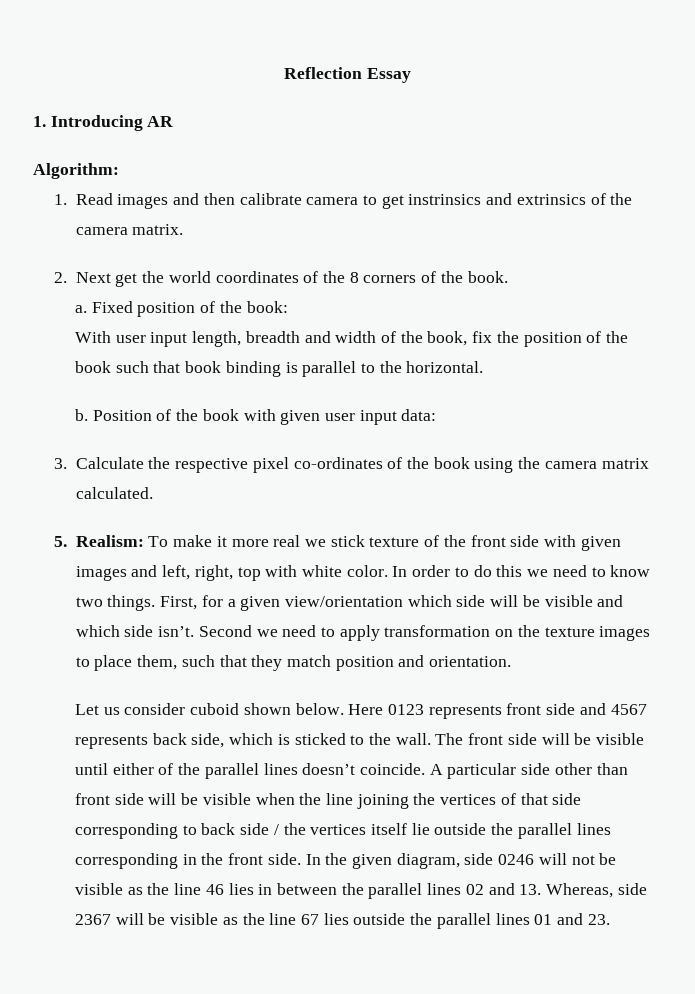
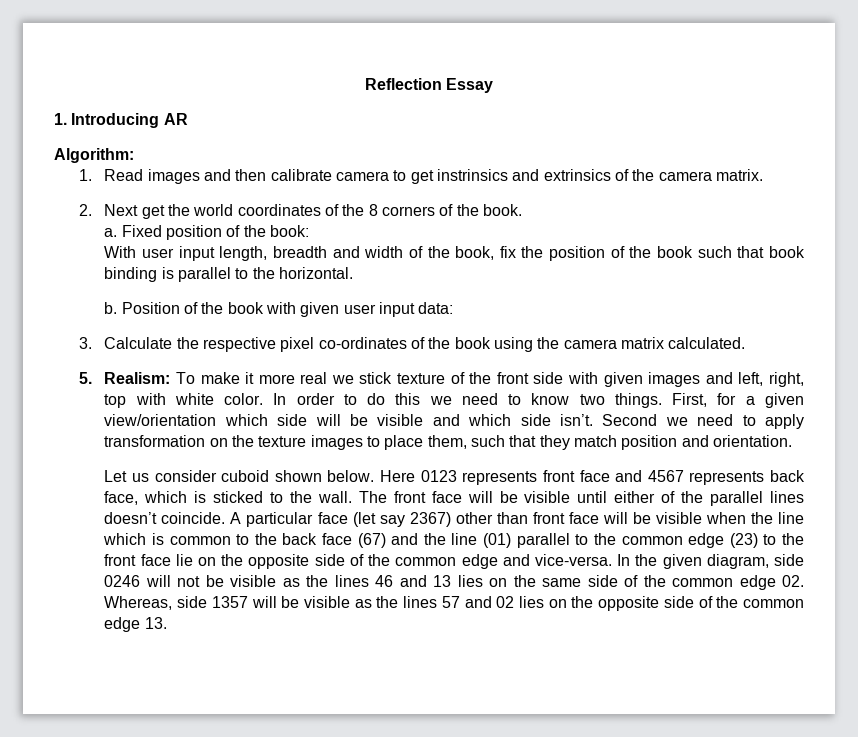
[546,703,576,715] side -> [579,470,610,482] face
[191,733,225,748] side, -> [104,491,139,505] face,
[507,733,537,745] side -> [431,491,462,503] face
[521,763,551,775] side -> [317,512,451,527] face (let say 2367)
[114,793,144,805] side -> [568,512,599,524] face
[356,793,582,809] [74,823,611,839] [74,853,301,869] joining the vertices of that side corresponding to back side / the vertices itself lie outside the parallel lines corresponding in the front side. -> [103,533,804,548] [104,554,612,569] which is common to the back face (67) and the line (01) parallel to the common edge (23) to the front face lie on the opposite side of the common edge and vice-versa.
[174,883,542,899] line 46 lies in between the parallel lines 02 and 13. -> [334,575,804,590] lines 46 and 13 lies on the same side of the common edge 02.
[74,914,111,925] 2367 -> [211,596,248,608] 1357
[269,913,610,929] line 67 lies outside the parallel lines 01 and 23. -> [403,596,805,611] [104,617,167,632] lines 57 and 02 lies on the opposite side of the common edge 13.

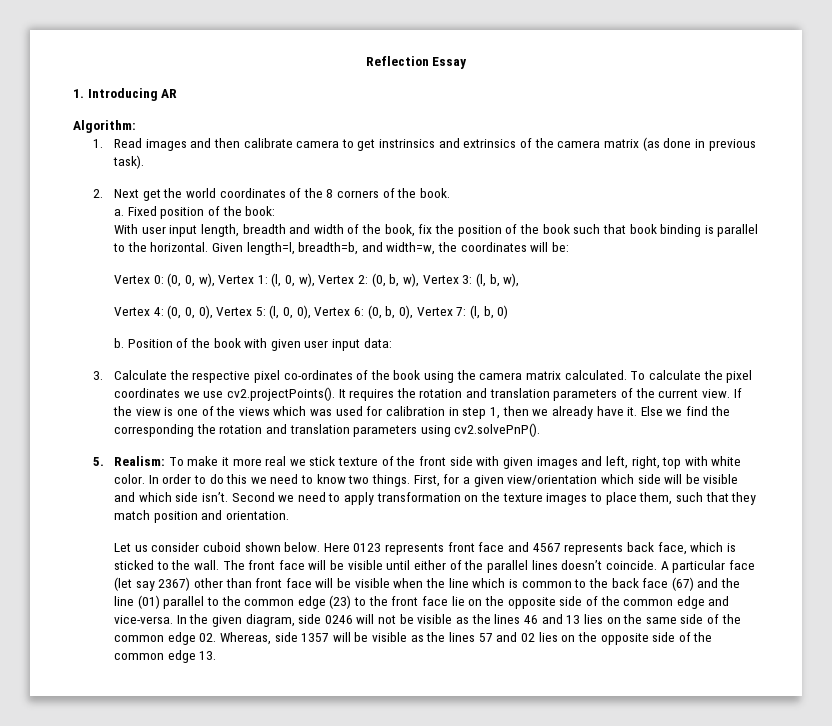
[715,169,763,181] matrix. -> [603,137,756,151] [112,155,144,169] matrix (as done in previous task).
(353, 273) none -> [211,242,570,255] [113,273,520,287] [113,305,509,319] Given length=l, breadth=b, and width=w, the coordinates will be: // Vertex 0: (0, 0, w), Vertex 1: (l, 0, w), Vertex 2: (0, b, w), Vertex 3: (l, b, w), // Vertex 4: (0, 0, 0), Vertex 5: (l, 0, 0), Vertex 6: (0, b, 0), Vertex 7: (l, b, 0)
(746, 343) none -> [630,370,753,383] [113,387,742,401] [112,406,730,419] [113,423,541,437] To calculate the pixel coordinates we use cv2.projectPoints(). It requires the rotation and translation parameters of the current view. If the view is one of the views which was used for calibration in step 1, then we already have it. Else we find the corresponding the rotation and translation parameters using cv2.solvePnP().

